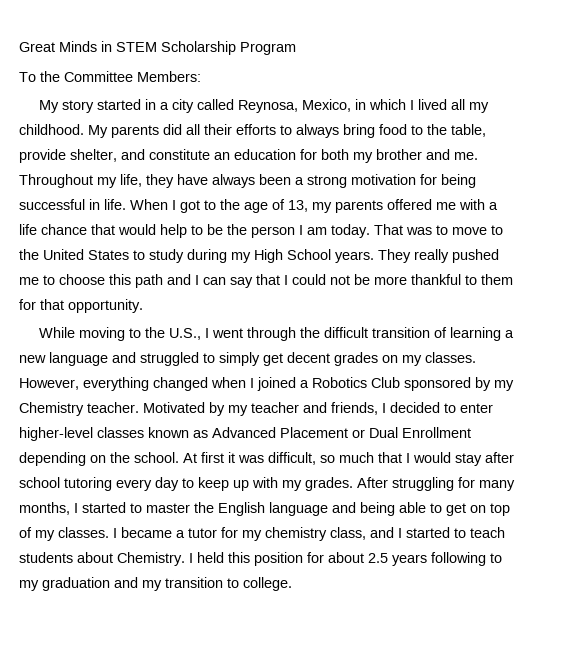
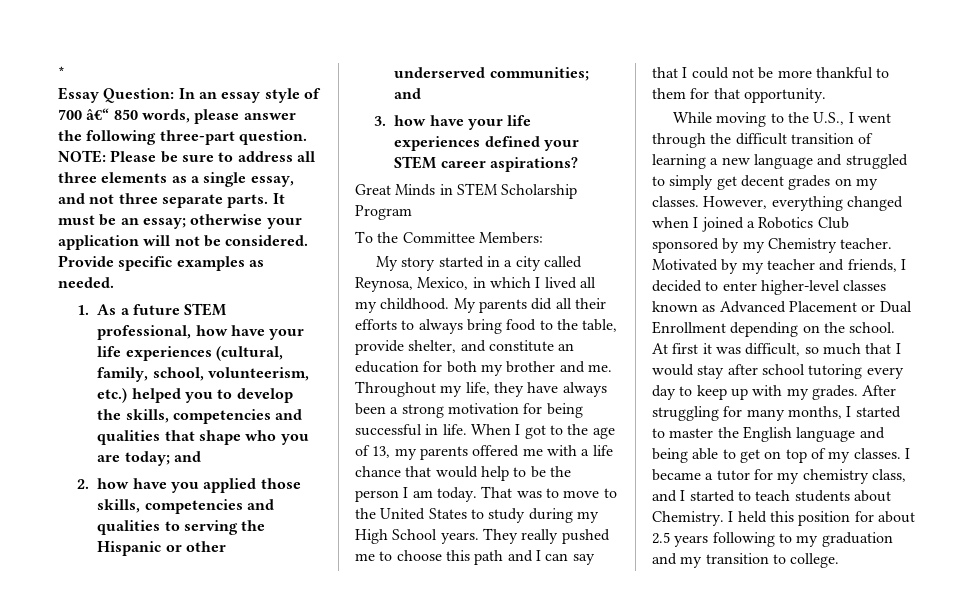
(19, 47) none -> [58,66,65,78] [58,87,321,103] [58,108,296,124] [58,130,307,145] [58,150,315,163] [58,172,294,187] [58,193,285,208] [58,214,302,229] [58,235,309,250] [58,255,264,271] [58,277,114,288] [77,303,228,316] [97,325,305,340] [97,346,284,361] [97,367,310,382] [97,388,293,403] [97,409,303,424] [97,430,309,445] [97,451,202,466] [77,478,301,493] [97,499,275,514] [97,520,266,535] [97,541,227,556] [394,67,589,81] [394,88,422,99] [374,115,532,130] [394,136,580,151] [394,156,579,172] * // Essay Question: In an essay style of 700 â€“ 850 words, please answer the following three-part question. NOTE: Please be sure to address all three elements as a single essay, and not three separate parts. It must be an essay; otherwise your application will not be considered. Provide specific examples as needed. // 1. As a future STEM professional, how have your life experiences (cultural, family, school, volunteerism, etc.) helped you to develop the skills, competencies and qualities that shape who you are today; and // 2. how have you applied those skills, competencies and qualities to serving the Hispanic or other underserved communities; and // 3. how have your life experiences defined your STEM career aspirations? //

